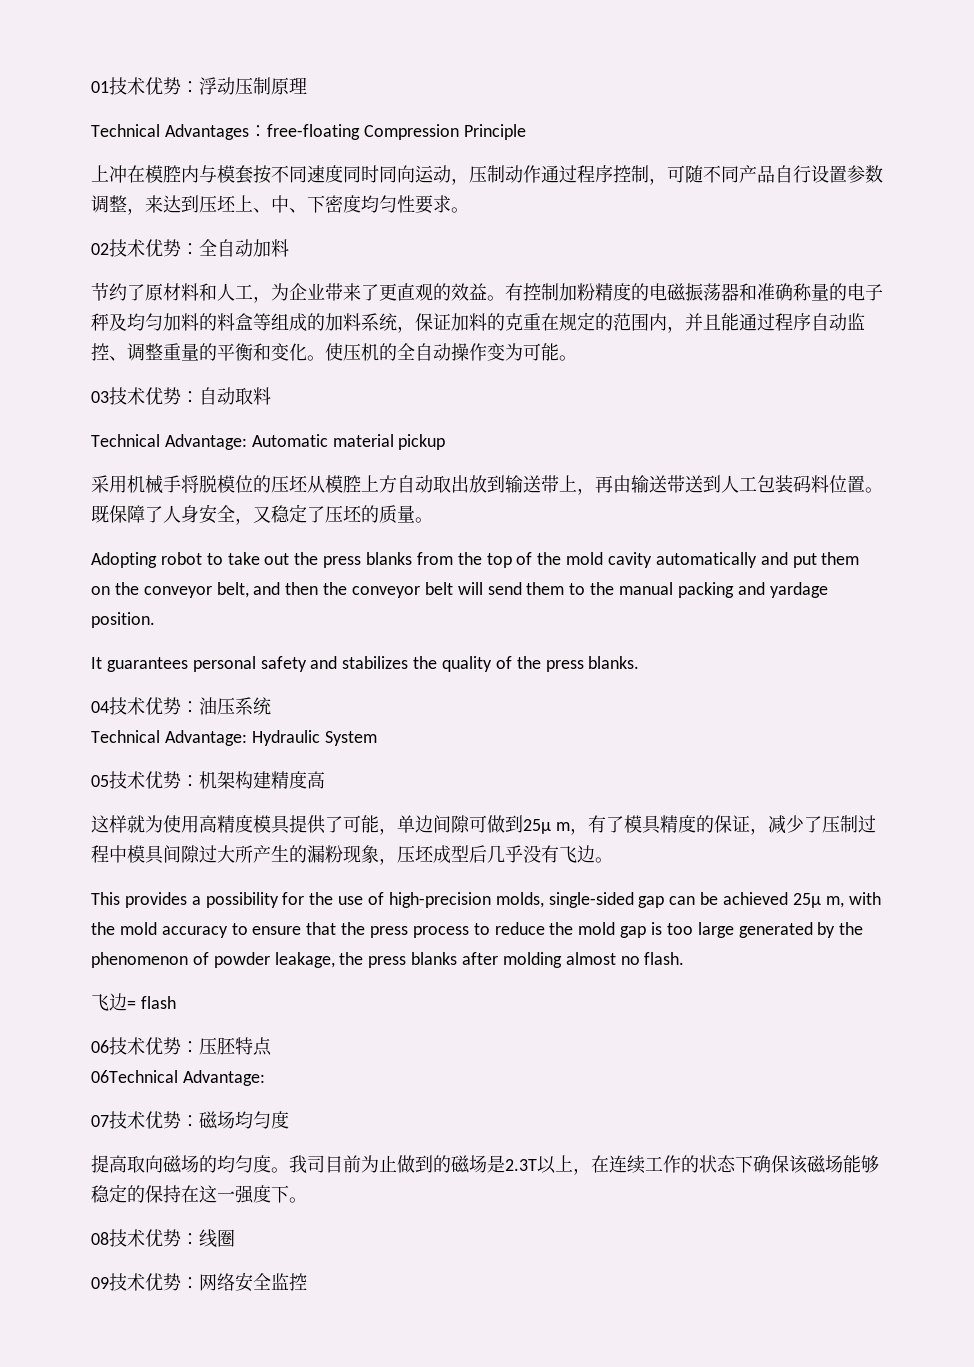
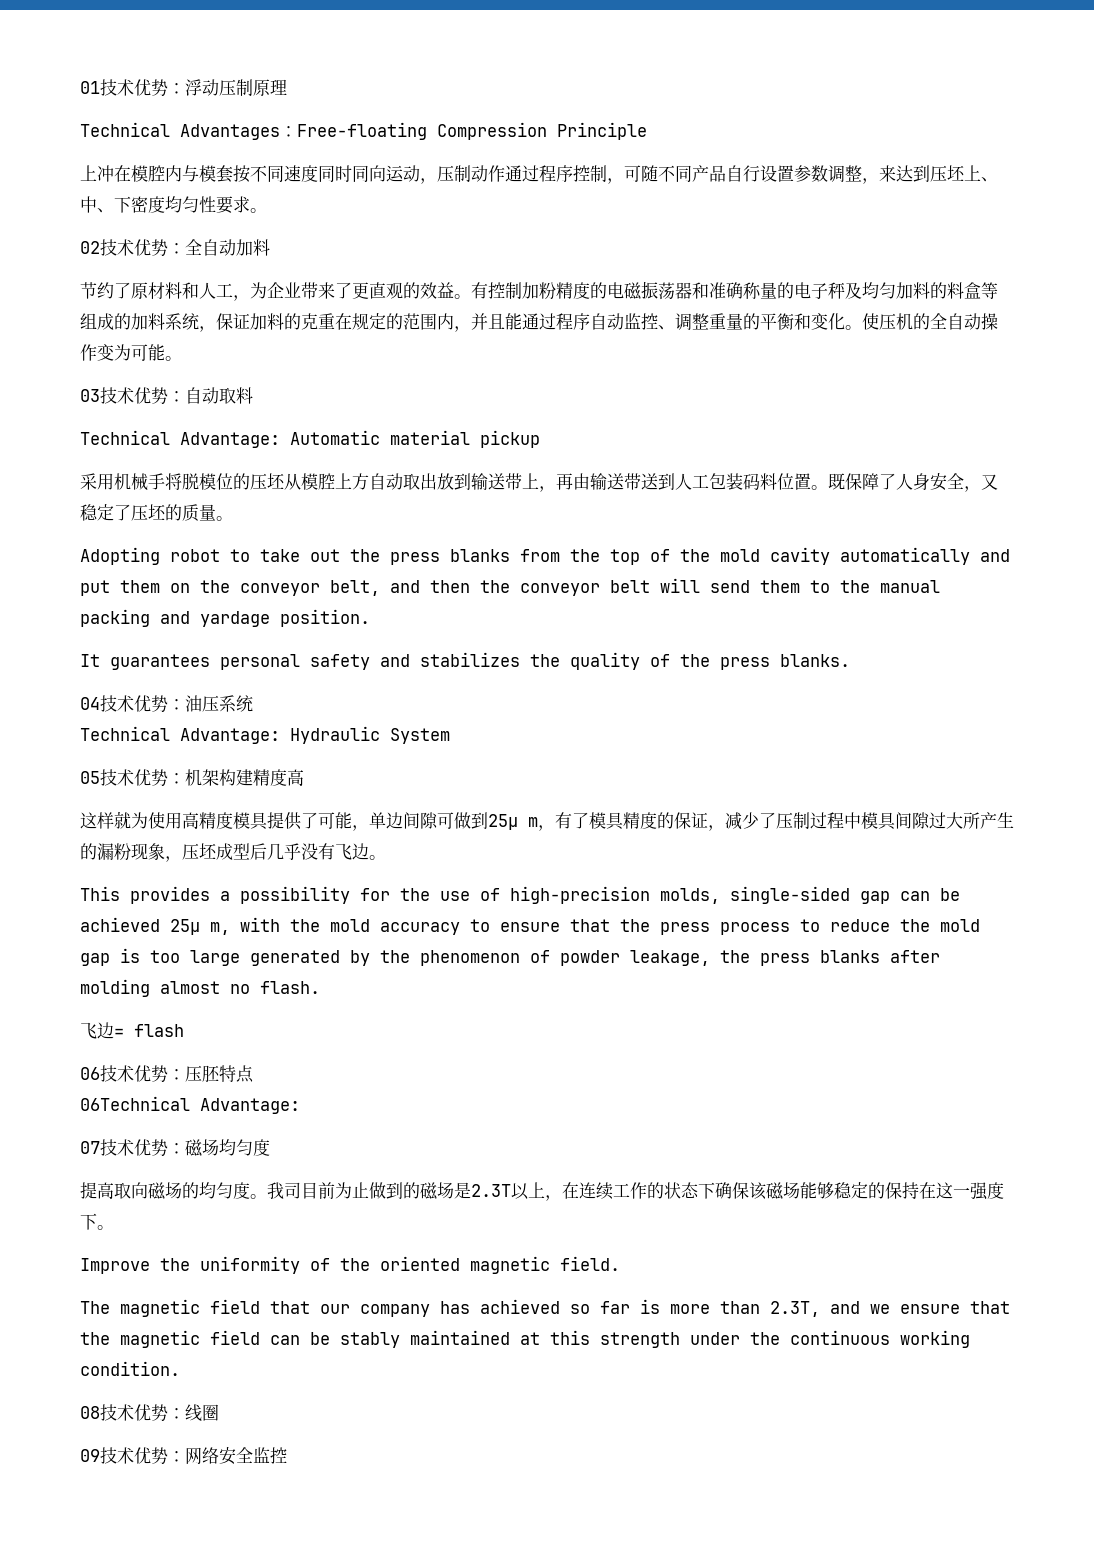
[266,124,360,140] free-floating -> [297,122,427,140] Free-floating
(307, 1200) none -> [80,1256,620,1274] [80,1299,1010,1317] [80,1330,970,1348] [80,1361,180,1376] // Improve the uniformity of the oriented magnetic field. // The magnetic field that our company has achieved so far is more than 2.3T, and we ensure that the magnetic field can be stably maintained at this strength under the continuous working condition.

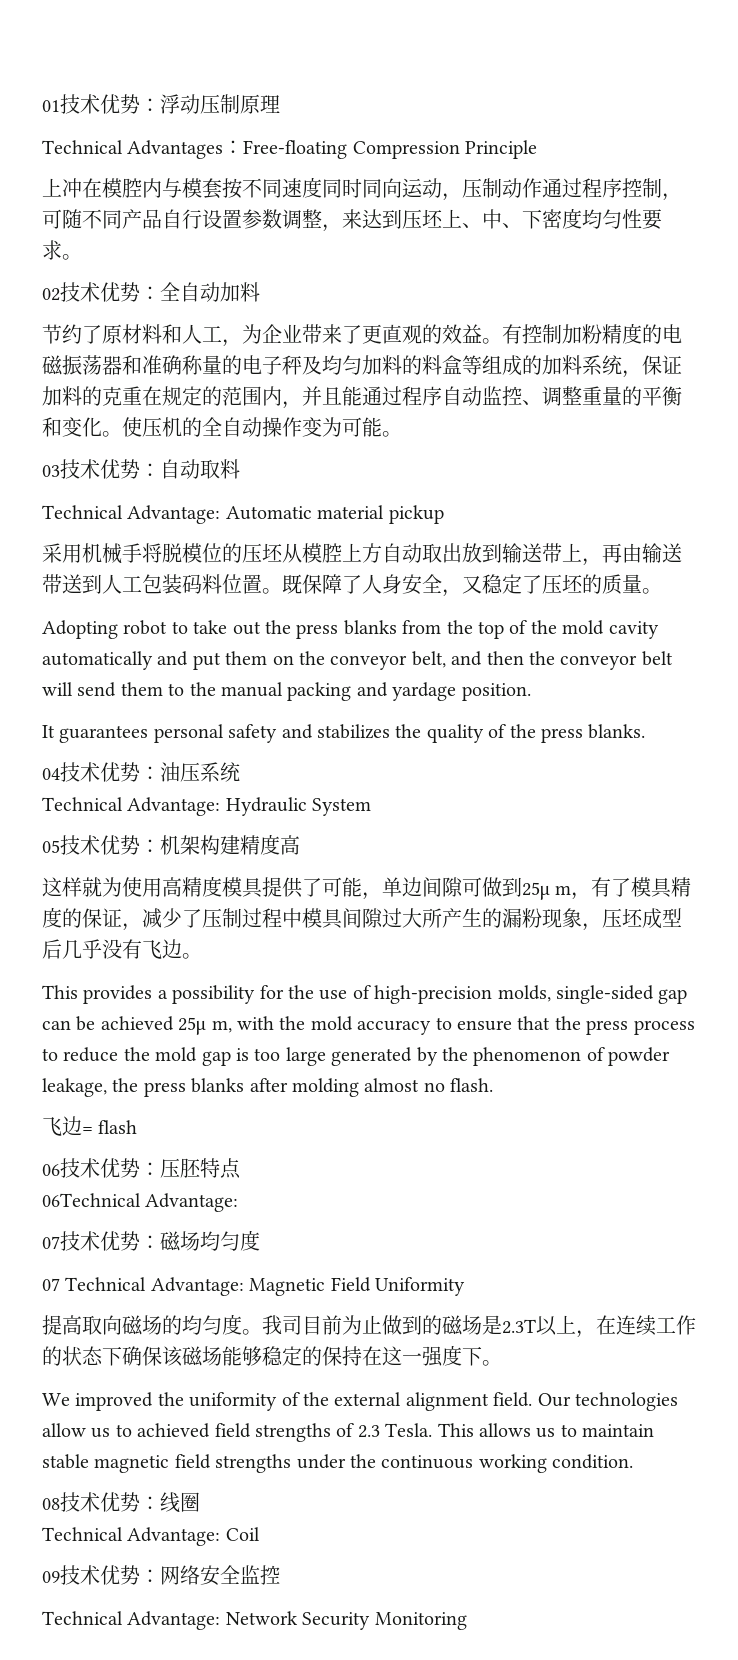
(270, 1147) none -> [42,1277,465,1296] // 07 Technical Advantage: Magnetic Field Uniformity
[80,1258,150,1274] Improve -> [42,1392,154,1411] We improved
[380,1256,550,1274] oriented magnetic -> [334,1392,489,1411] external alignment
[80,1299,1010,1317] [80,1330,680,1348] // The magnetic field that our company has achieved so far is more than 2.3T, and we ensure that the magnetic field can be stably maintained at this strength -> [537,1392,678,1411] [42,1423,655,1442] [42,1454,292,1473] Our technologies allow us to achieved field strengths of 2.3 Tesla. This allows us to maintain stable magnetic field strengths
(219, 1412) none -> [42,1527,260,1546] // Technical Advantage: Coil
(287, 1455) none -> [42,1611,467,1630] // Technical Advantage: Network Security Monitoring

